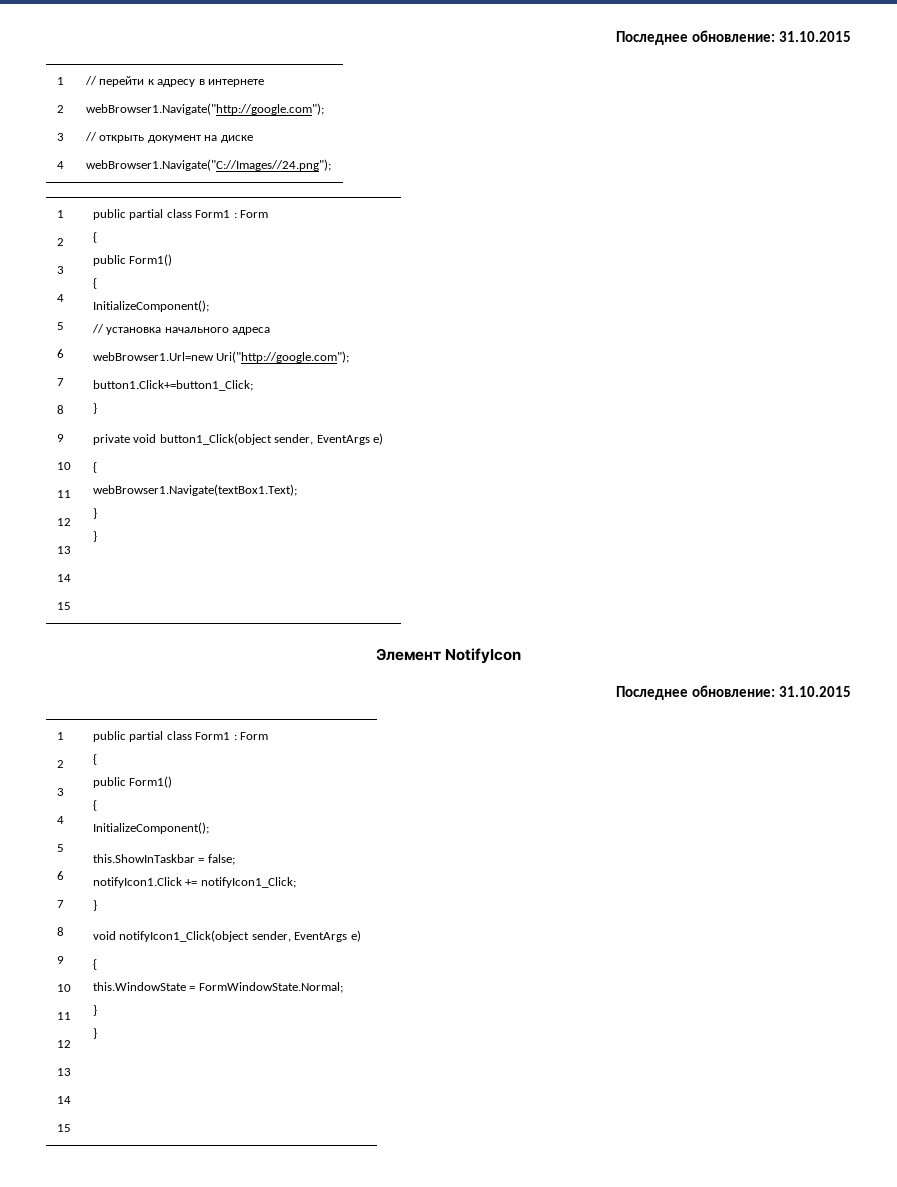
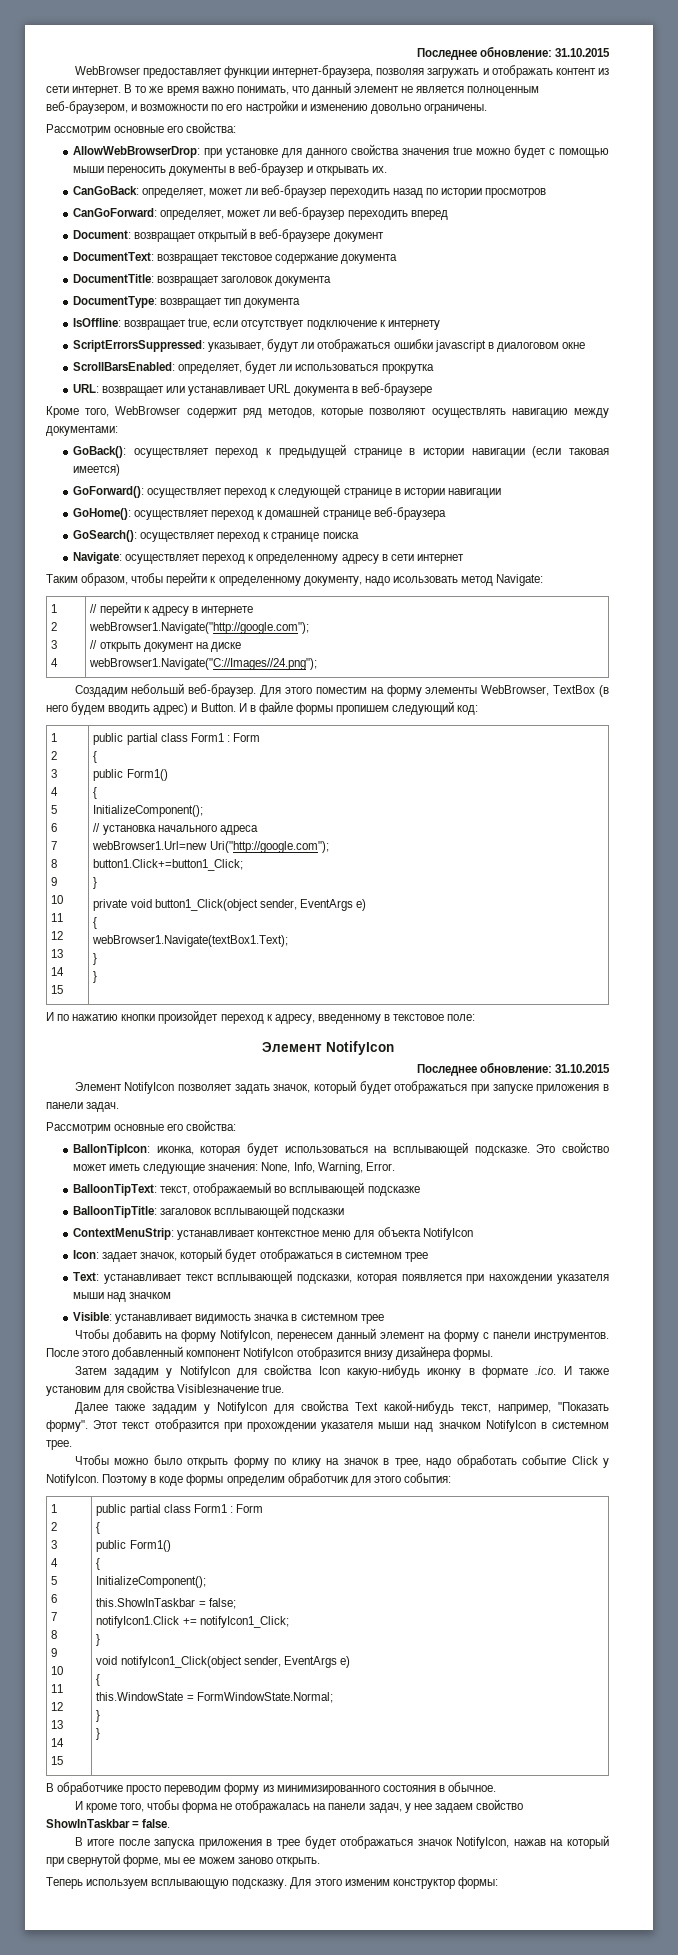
[616,30,851,45] Последнее обновление: 31.10.2015 -> [416,46,610,60] [74,65,609,78] [46,82,540,96] [46,100,487,114] [46,122,237,136] [73,144,610,158] [73,163,387,176] [73,185,546,198] [73,207,448,220] [73,228,384,242] [73,252,398,264] [73,274,332,286] [73,296,301,308] [73,318,440,330] [73,339,585,352] [73,361,434,374] [73,383,432,396] [46,406,609,418] [46,426,118,436] [73,444,610,458] [73,464,121,476] [73,484,501,498] [73,506,446,520] [73,530,359,542] [73,552,464,564] [46,572,544,586] Последнее обновление: 31.10.2015 // WebBrowser предоставляет функции интернет-браузера, позволяя загружать и отображать контент из сети интернет. В то же время важно понимать, что данный элемент не является полноценным веб-браузером, и возможности по его настройки и изменению довольно ограничены. // Рассмотрим основные его свойства: // AllowWebBrowserDrop: при установке для данного свойства значения true можно будет с помощью мыши переносить документы в веб-браузер и открывать их. // CanGoBack: определяет, может ли веб-браузер переходить назад по истории просмотров // CanGoForward: определяет, может ли веб-браузер переходить вперед // Document: возвращает открытый в веб-браузере документ // DocumentText: возвращает текстовое содержание документа // DocumentTitle: возвращает заголовок документа // DocumentType: возвращает тип документа // IsOffline: возвращает true, если отсутствует подключение к интернету // ScriptErrorsSuppressed: указывает, будут ли отображаться ошибки javascript в диалоговом окне // ScrollBarsEnabled: определяет, будет ли использоваться прокрутка // URL: возвращает или устанавливает URL документа в веб-браузере // Кроме того, WebBrowser содержит ряд методов, которые позволяют осуществлять навигацию между документами: // GoBack(): осуществляет переход к предыдущей странице в истории навигации (если таковая имеется) // GoForward(): осуществляет переход к следующей странице в истории навигации // GoHome(): осуществляет переход к домашней странице веб-браузера // GoSearch(): осуществляет переход к странице поиска // Navigate: осуществляет переход к определенному адресу в сети интернет // Таким образом, чтобы перейти к определенному документу, надо исользовать метод Navigate:
(331, 165) none -> [74,683,609,697] [46,701,479,715] // Создадим небольшй веб-браузер. Для этого поместим на форму элементы WebBrowser, TextBox (в него будем вводить адрес) и Button. И в файле формы пропишем следующий код:
(97, 536) none -> [46,1010,476,1024] // И по нажатию кнопки произойдет переход к адресу, введенному в текстовое поле:
(851, 691) none -> [74,1080,609,1094] [46,1102,120,1112] [46,1120,237,1134] [73,1142,609,1156] [73,1162,395,1174] [73,1182,420,1196] [73,1204,345,1218] [73,1227,473,1240] [73,1248,428,1262] [73,1270,609,1284] [73,1292,172,1302] [73,1312,384,1324] [74,1328,609,1342] [46,1346,493,1360] [74,1364,609,1378] [46,1382,285,1396] [74,1400,610,1414] [46,1419,610,1432] [46,1440,72,1450] [74,1455,609,1468] [46,1473,451,1486] // Элемент NotifyIcon позволяет задать значок, который будет отображаться при запуске приложения в панели задач. // Рассмотрим основные его свойства: // BallonTipIcon: иконка, которая будет использоваться на всплывающей подсказке. Это свойство может иметь следующие значения: None, Info, Warning, Error. // BalloonTipText: текст, отображаемый во всплывающей подсказке // BalloonTipTitle: загаловок всплывающей подсказки // ContextMenuStrip: устанавливает контекстное меню для объекта NotifyIcon // Icon: задает значок, который будет отображаться в системном трее // Text: устанавливает текст всплывающей подсказки, которая появляется при нахождении указателя мыши над значком // Visible: устанавливает видимость значка в системном трее // Чтобы добавить на форму NotifyIcon, перенесем данный элемент на форму с панели инструментов. После этого добавленный компонент NotifyIcon отобразится внизу дизайнера формы. // Затем зададим у NotifyIcon для свойства Icon какую-нибудь иконку в формате .ico. И также установим для свойства Visibleзначение true. // Далее также зададим у NotifyIcon для свойства Text какой-нибудь текст, например, "Показать форму". Этот текст отобразится при прохождении указателя мыши над значком NotifyIcon в системном трее. // Чтобы можно было открыть форму по клику на значок в трее, надо обработать событие Click у NotifyIcon. Поэтому в коде формы определим обработчик для этого события:
(97, 1033) none -> [46,1782,496,1795] [74,1799,523,1813] [46,1819,171,1828] [74,1835,609,1849] [46,1853,320,1867] [46,1877,498,1889] // В обработчике просто переводим форму из минимизированного состояния в обычное. // И кроме того, чтобы форма не отображалась на панели задач, у нее задаем свойство ShowInTaskbar = false. // В итоге после запуска приложения в трее будет отображаться значок NotifyIcon, нажав на который при свернутой форме, мы ее можем заново открыть. // Теперь используем всплывающую подсказку. Для этого изменим конструктор формы:

